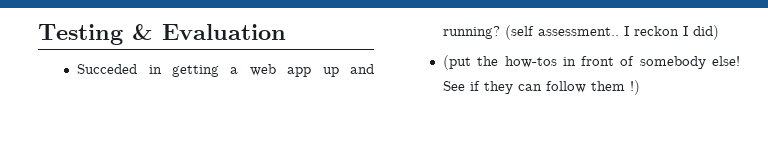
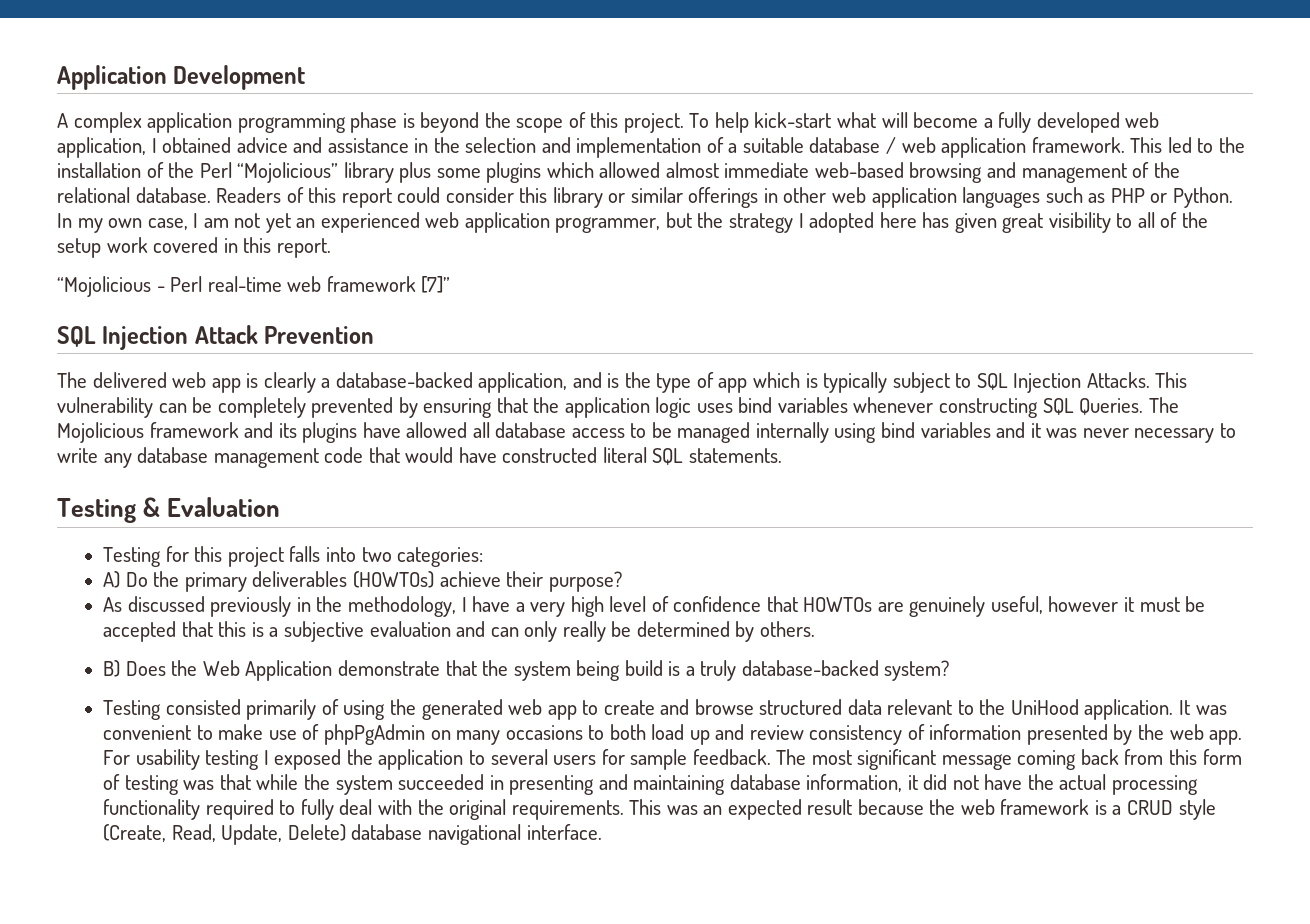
[38,24,286,45] [77,64,374,77] [443,25,720,40] [443,55,740,70] [443,80,641,95] Testing & Evaluation // Succeded in getting a web app up and running? (self assessment.. I reckon I did) // (put the how-tos in front of somebody else! See if they can follow them !) -> [57,65,306,90] [57,112,1160,133] [57,137,1245,158] [57,162,1180,183] [57,187,1233,208] [57,212,1208,233] [57,237,331,258] [57,276,451,297] [57,325,375,350] [57,372,1188,393] [57,397,1179,418] [57,422,1236,443] [57,447,782,468] [57,497,281,523] [103,546,484,567] [103,571,622,592] [103,596,1206,617] [103,621,815,642] [103,660,950,681] [103,699,1227,720] [103,724,1243,745] [103,749,1242,770] [103,774,1198,795] [103,799,1216,820] [103,824,602,845] Application Development // A complex application programming phase is beyond the scope of this project. To help kick-start what will become a fully developed web application, I obtained advice and assistance in the selection and implementation of a suitable database / web application framework. This led to the installation of the Perl “Mojolicious” library plus some plugins which allowed almost immediate web-based browsing and management of the relational database. Readers of this report could consider this library or similar offerings in other web application languages such as PHP or Python. In my own case, I am not yet an experienced web application programmer, but the strategy I adopted here has given great visibility to all of the setup work covered in this report. // “Mojolicious - Perl real-time web framework [7]” // SQL Injection Attack Prevention // The delivered web app is clearly a database-backed application, and is the type of app which is typically subject to SQL Injection Attacks. This vulnerability can be completely prevented by ensuring that the application logic uses bind variables whenever constructing SQL Queries. The Mojolicious framework and its plugins have allowed all database access to be managed internally using bind variables and it was never necessary to write any database management code that would have constructed literal SQL statements. // Testing & Evaluation // Testing for this project falls into two categories: // A) Do the primary deliverables (HOWTOs) achieve their purpose? // As discussed previously in the methodology, I have a very high level of confidence that HOWTOs are genuinely useful, however it must be accepted that this is a subjective evaluation and can only really be determined by others. // B) Does the Web Application demonstrate that the system being build is a truly database-backed system? // Testing consisted primarily of using the generated web app to create and browse structured data relevant to the UniHood application. It was convenient to make use of phpPgAdmin on many occasions to both load up and review consistency of information presented by the web app. For usability testing I exposed the application to several users for sample feedback. The most significant message coming back from this form of testing was that while the system succeeded in presenting and maintaining database information, it did not have the actual processing functionality required to fully deal with the original requirements. This was an expected result because the web framework is a CRUD style (Create, Read, Update, Delete) database navigational interface.

